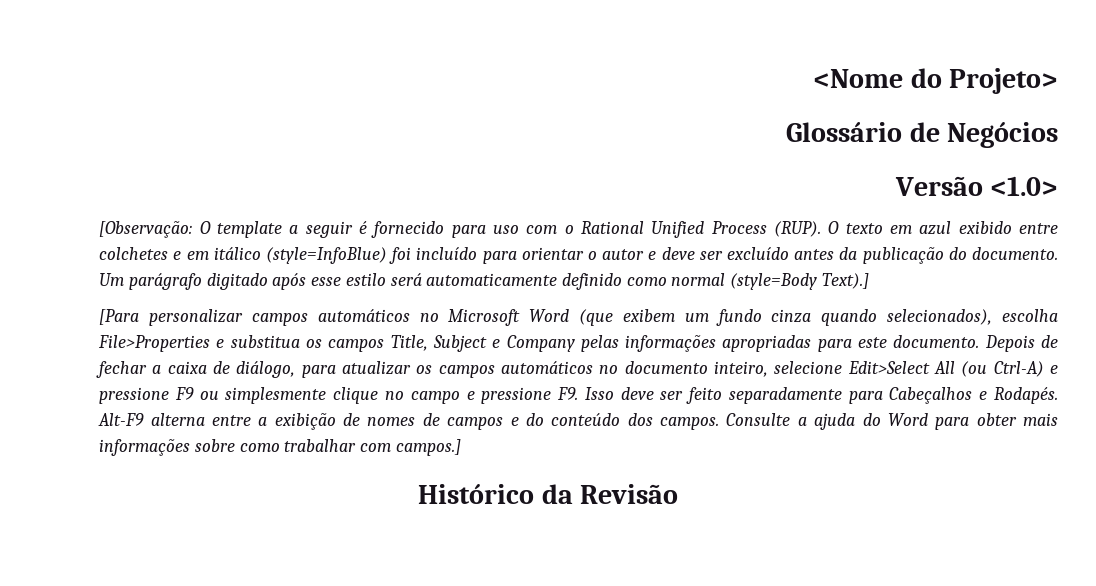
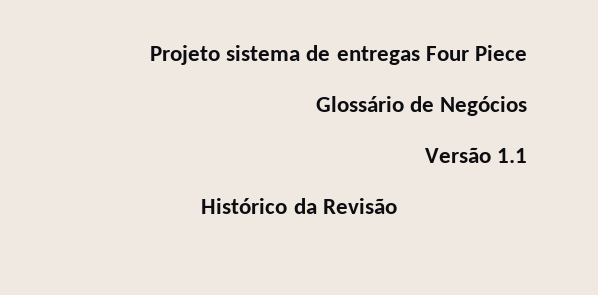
[813,68,1058,94] [786,122,1058,148] [894,176,1058,196] [99,220,1058,238] [99,246,1058,264] [99,273,869,290] [99,309,1059,326] [98,334,1059,352] [96,361,1058,378] [99,387,1059,404] [98,412,1059,430] [99,438,461,456] <Nome do Projeto> // Glossário de Negócios // Versão <1.0> // [Observação: O template a seguir é fornecido para uso com o Rational Unified Process (RUP). O texto em azul exibido entre colchetes e em itálico (style=InfoBlue) foi incluído para orientar o autor e deve ser excluído antes da publicação do documento. Um parágrafo digitado após esse estilo será automaticamente definido como normal (style=Body Text).] // [Para personalizar campos automáticos no Microsoft Word (que exibem um fundo cinza quando selecionados), escolha File>Properties e substitua os campos Title, Subject e Company pelas informações apropriadas para este documento. Depois de fechar a caixa de diálogo, para atualizar os campos automáticos no documento inteiro, selecione Edit>Select All (ou Ctrl-A) e pressione F9 ou simplesmente clique no campo e pressione F9. Isso deve ser feito separadamente para Cabeçalhos e Rodapés. Alt-F9 alterna entre a exibição de nomes de campos e do conteúdo dos campos. Consulte a ajuda do Word para obter mais informações sobre como trabalhar com campos.] -> [149,45,527,65] [315,96,527,116] [424,147,527,163] Projeto sistema de entregas Four Piece // Glossário de Negócios // Versão 1.1

